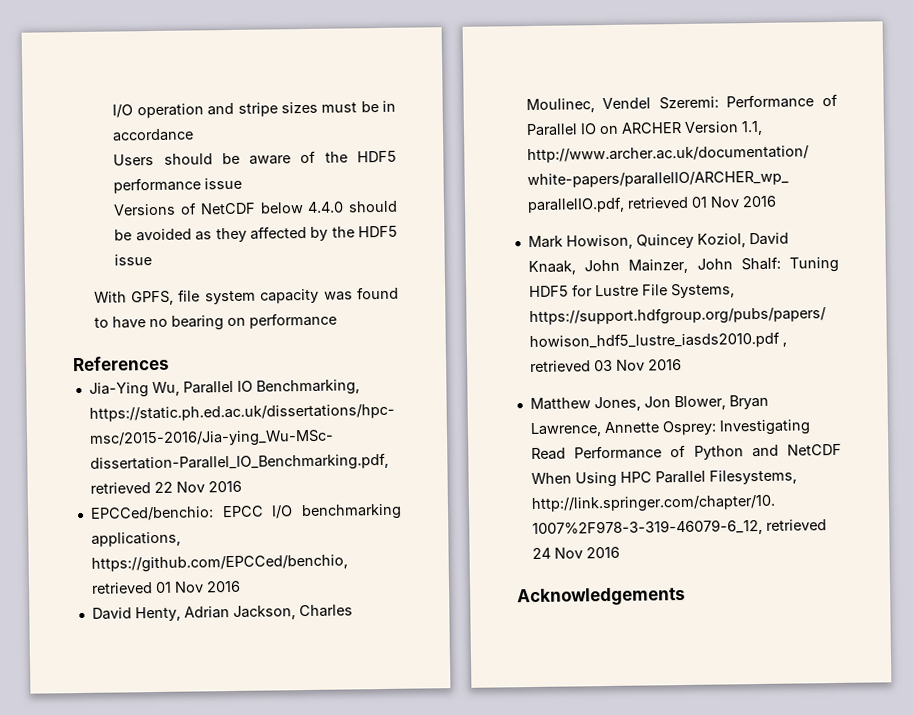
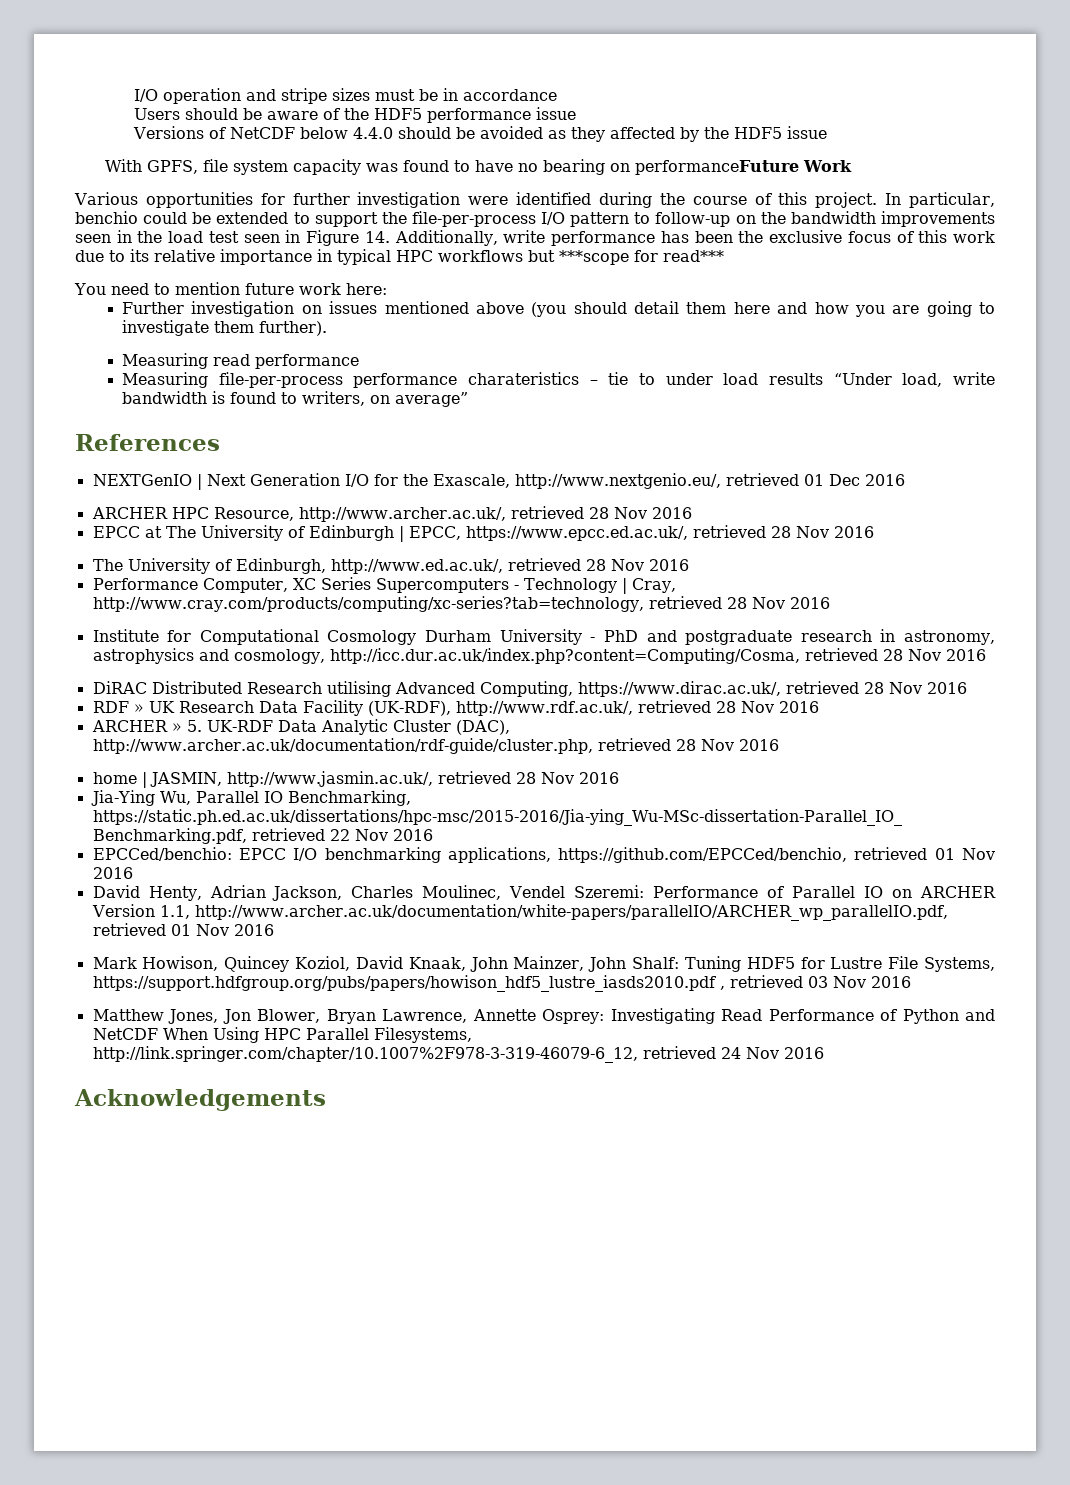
[248,312,337,329] [72,355,170,372] performance // References -> [634,160,853,175] [74,192,996,208] [75,211,995,227] [75,230,995,246] [75,249,724,265] [74,282,387,295] [122,301,995,317] [122,320,328,336] [122,353,360,369] [122,372,996,388] [122,391,469,407] [75,434,220,451] [92,473,905,490] [91,506,692,522] [92,525,874,542] [92,558,689,574] [92,577,676,594] [92,596,830,612] [92,629,996,645] [92,648,986,664] [92,681,967,697] [92,700,819,716] [91,719,510,735] [92,738,779,754] [92,771,619,788] performanceFuture Work // Various opportunities for further investigation were identified during the course of this project. In particular, benchio could be extended to support the file-per-process I/O pattern to follow-up on the bandwidth improvements seen in the load test seen in Figure 14. Additionally, write performance has been the exclusive focus of this work due to its relative importance in typical HPC workflows but ***scope for read*** // You need to mention future work here: // Further investigation on issues mentioned above (you should detail them here and how you are going to investigate them further). // Measuring read performance // Measuring file-per-process performance charateristics – tie to under load results “Under load, write bandwidth is found to writers, on average” // References // NEXTGenIO | Next Generation I/O for the Exascale, http://www.nextgenio.eu/, retrieved 01 Dec 2016 // ARCHER HPC Resource, http://www.archer.ac.uk/, retrieved 28 Nov 2016 // EPCC at The University of Edinburgh | EPCC, https://www.epcc.ed.ac.uk/, retrieved 28 Nov 2016 // The University of Edinburgh, http://www.ed.ac.uk/, retrieved 28 Nov 2016 // Performance Computer, XC Series Supercomputers - Technology | Cray, http://www.cray.com/products/computing/xc-series?tab=technology, retrieved 28 Nov 2016 // Institute for Computational Cosmology Durham University - PhD and postgraduate research in astronomy, astrophysics and cosmology, http://icc.dur.ac.uk/index.php?content=Computing/Cosma, retrieved 28 Nov 2016 // DiRAC Distributed Research utilising Advanced Computing, https://www.dirac.ac.uk/, retrieved 28 Nov 2016 // RDF » UK Research Data Facility (UK-RDF), http://www.rdf.ac.uk/, retrieved 28 Nov 2016 // ARCHER » 5. UK-RDF Data Analytic Cluster (DAC), http://www.archer.ac.uk/documentation/rdf-guide/cluster.php, retrieved 28 Nov 2016 // home | JASMIN, http://www.jasmin.ac.uk/, retrieved 28 Nov 2016

